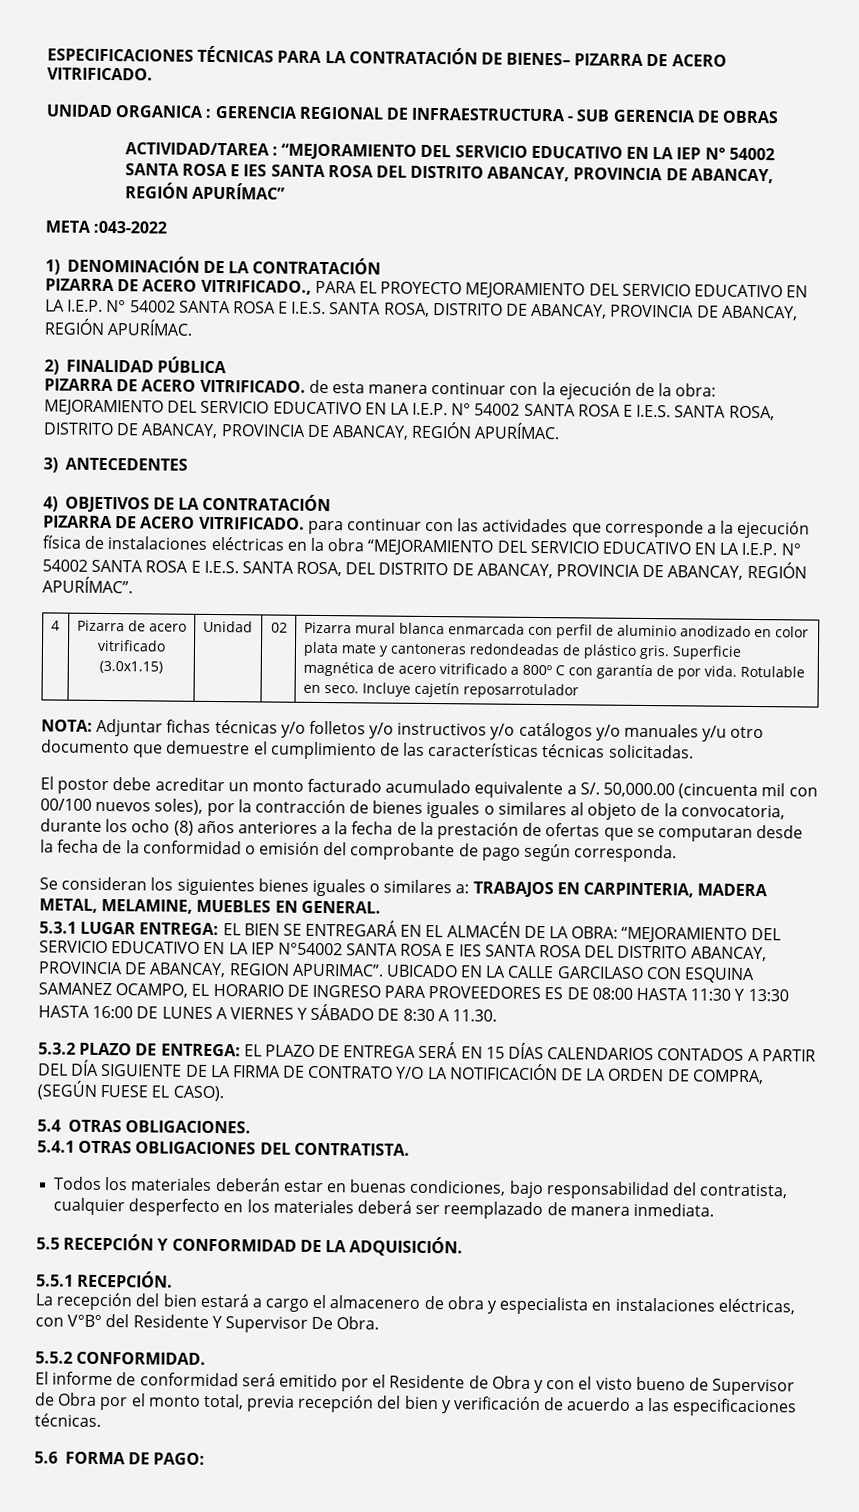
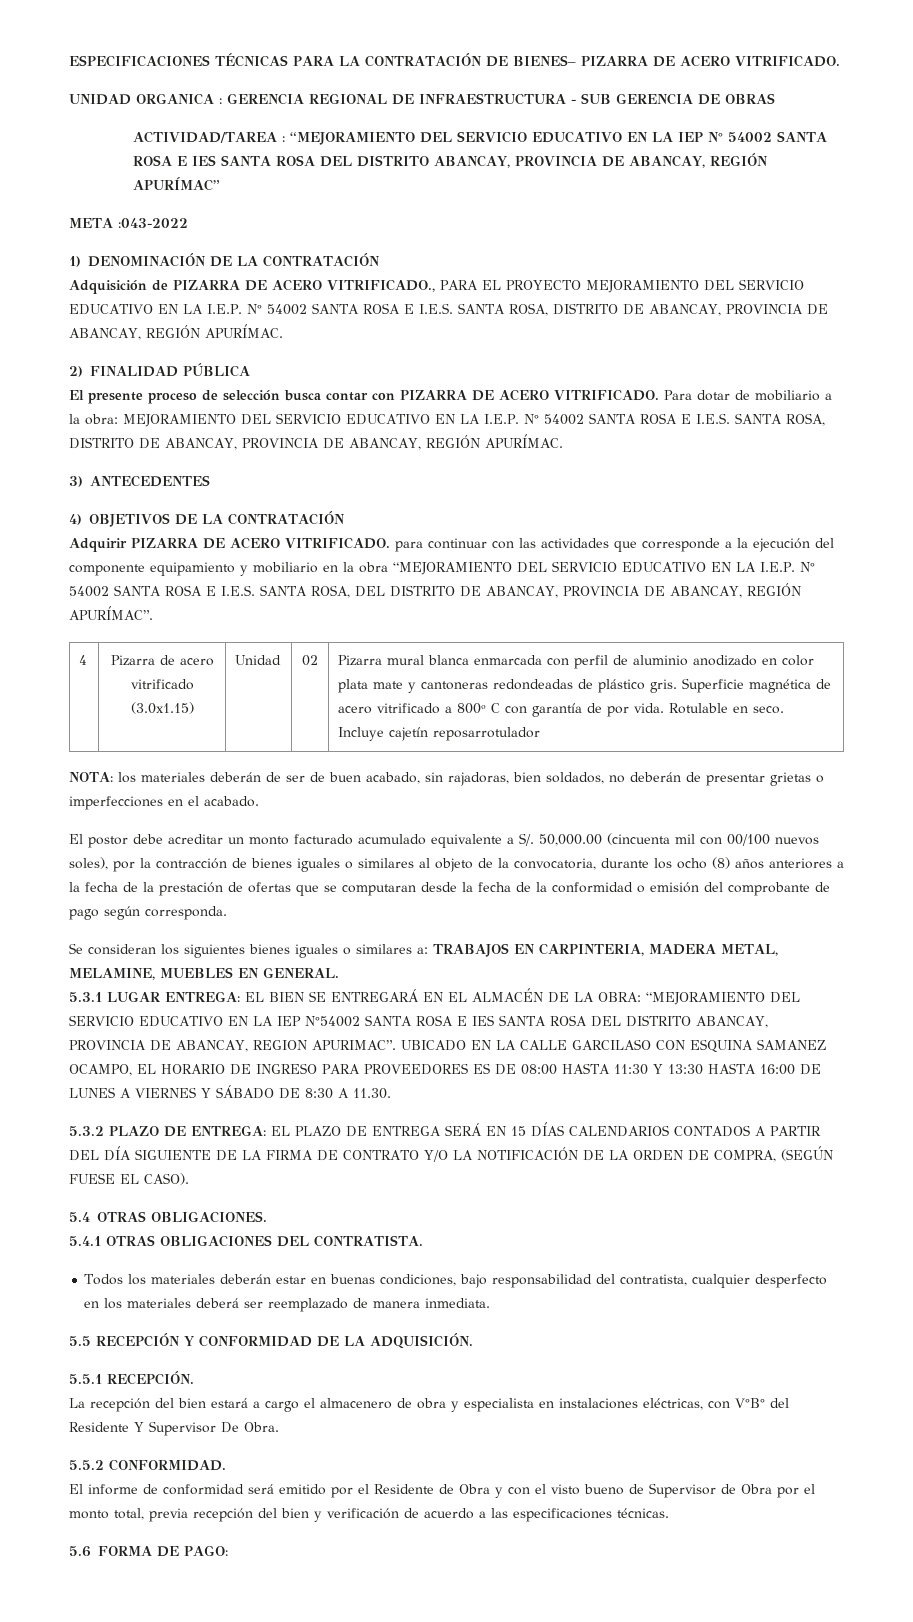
(382, 266) none -> [69,280,168,294] Adquisición de
[44,378,656,400] PIZARRA DE ACERO VITRIFICADO. de esta manera continuar con la ejecución de -> [69,389,832,404] El presente proceso de selección busca contar con PIZARRA DE ACERO VITRIFICADO. Para dotar de mobiliario a
(332, 502) none -> [69,538,127,552] Adquirir
[42,535,285,551] física de instalaciones eléctricas -> [815,538,834,548] [69,562,318,576] del componente equipamiento y mobiliario
[96,718,765,742] [41,739,694,760] Adjuntar fichas técnicas y/o folletos y/o instructivos y/o catálogos y/o manuales y/u otro documento que demuestre el cumplimiento de las características técnicas solicitadas. -> [118,772,824,786] [69,796,259,810] los materiales deberán de ser de buen acabado, sin rajadoras, bien soldados, no deberán de presentar grietas o imperfecciones en el acabado.

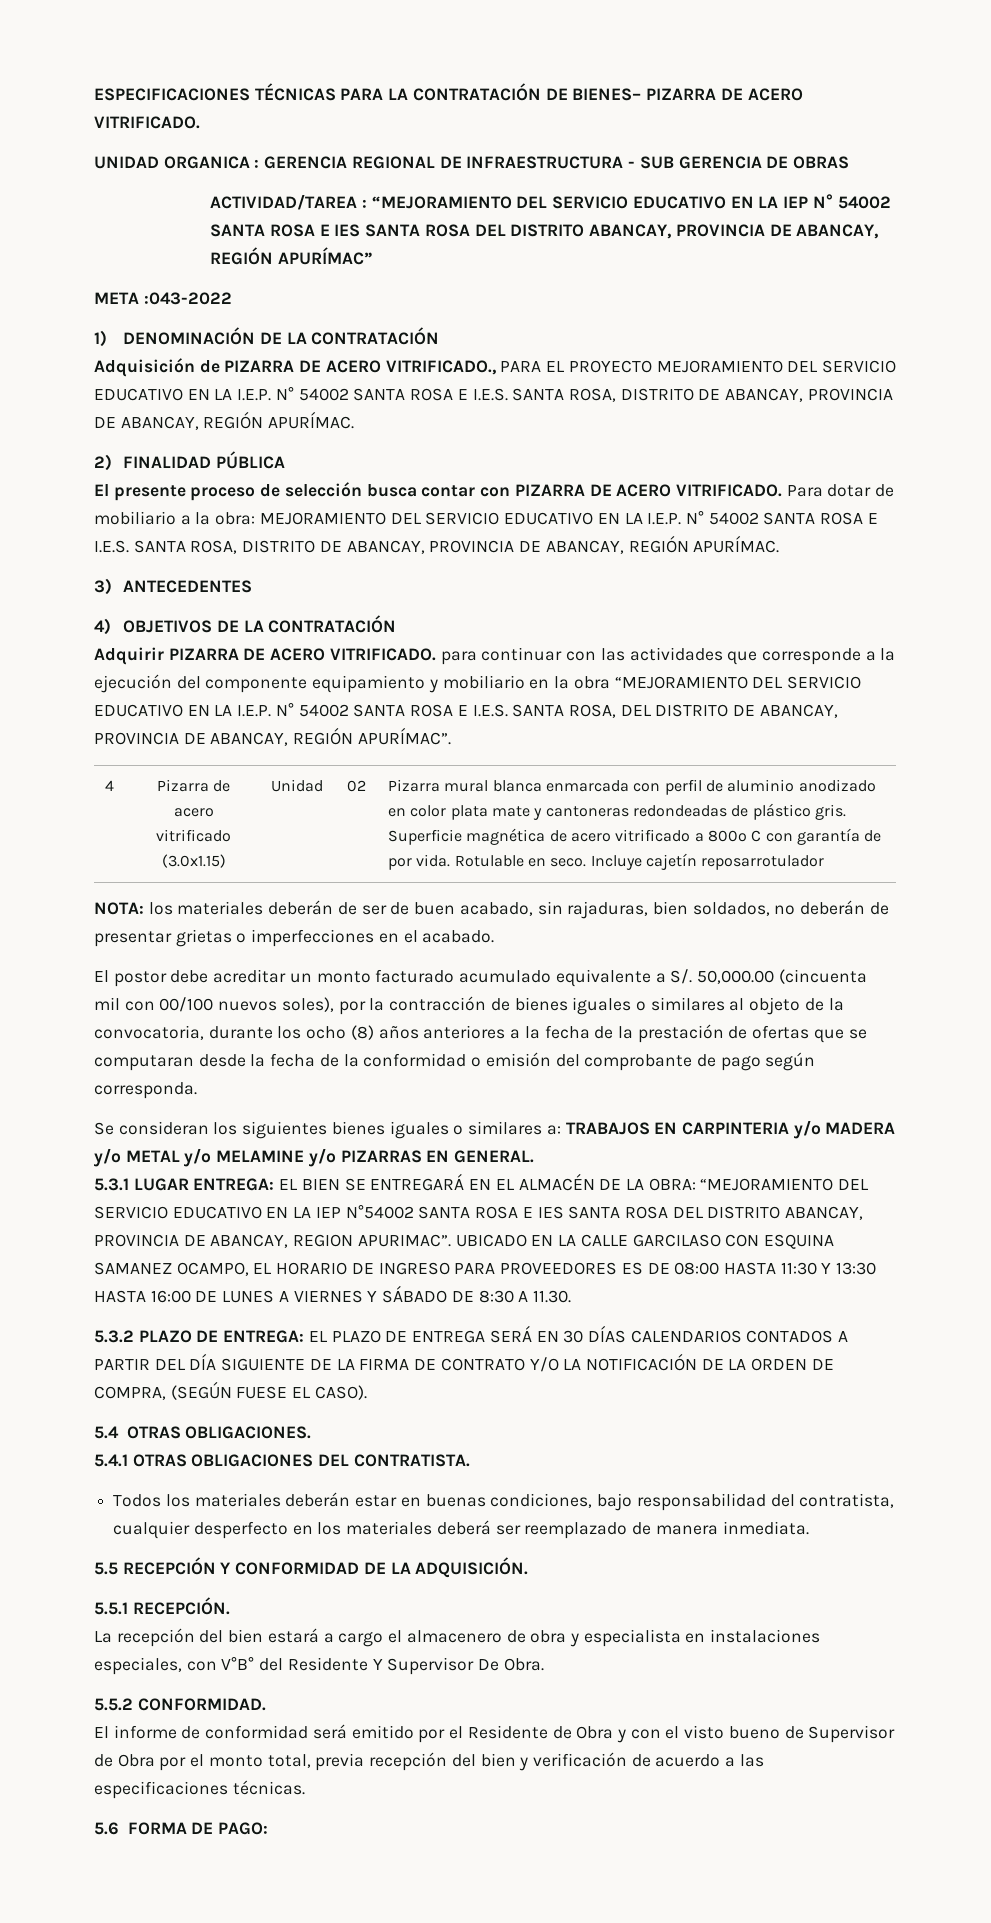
[448,772,509,786] rajadoras, -> [567,901,649,919] rajaduras,
[539,943,778,956] [69,967,233,980] CARPINTERIA, MADERA METAL, MELAMINE, MUEBLES -> [681,1120,896,1139] [94,1148,422,1167] CARPINTERIA y/o MADERA y/o METAL y/o MELAMINE y/o PIZARRAS
[511,1126,526,1136] 15 -> [563,1330,584,1343] 30
[643,1398,703,1410] eléctricas, -> [94,1657,182,1675] especiales,

